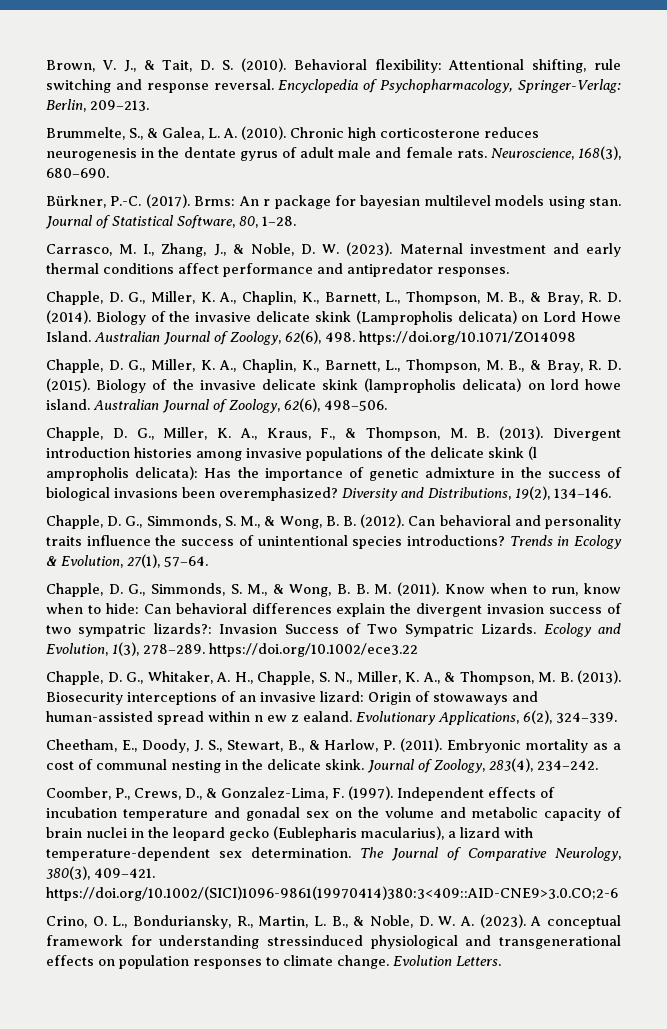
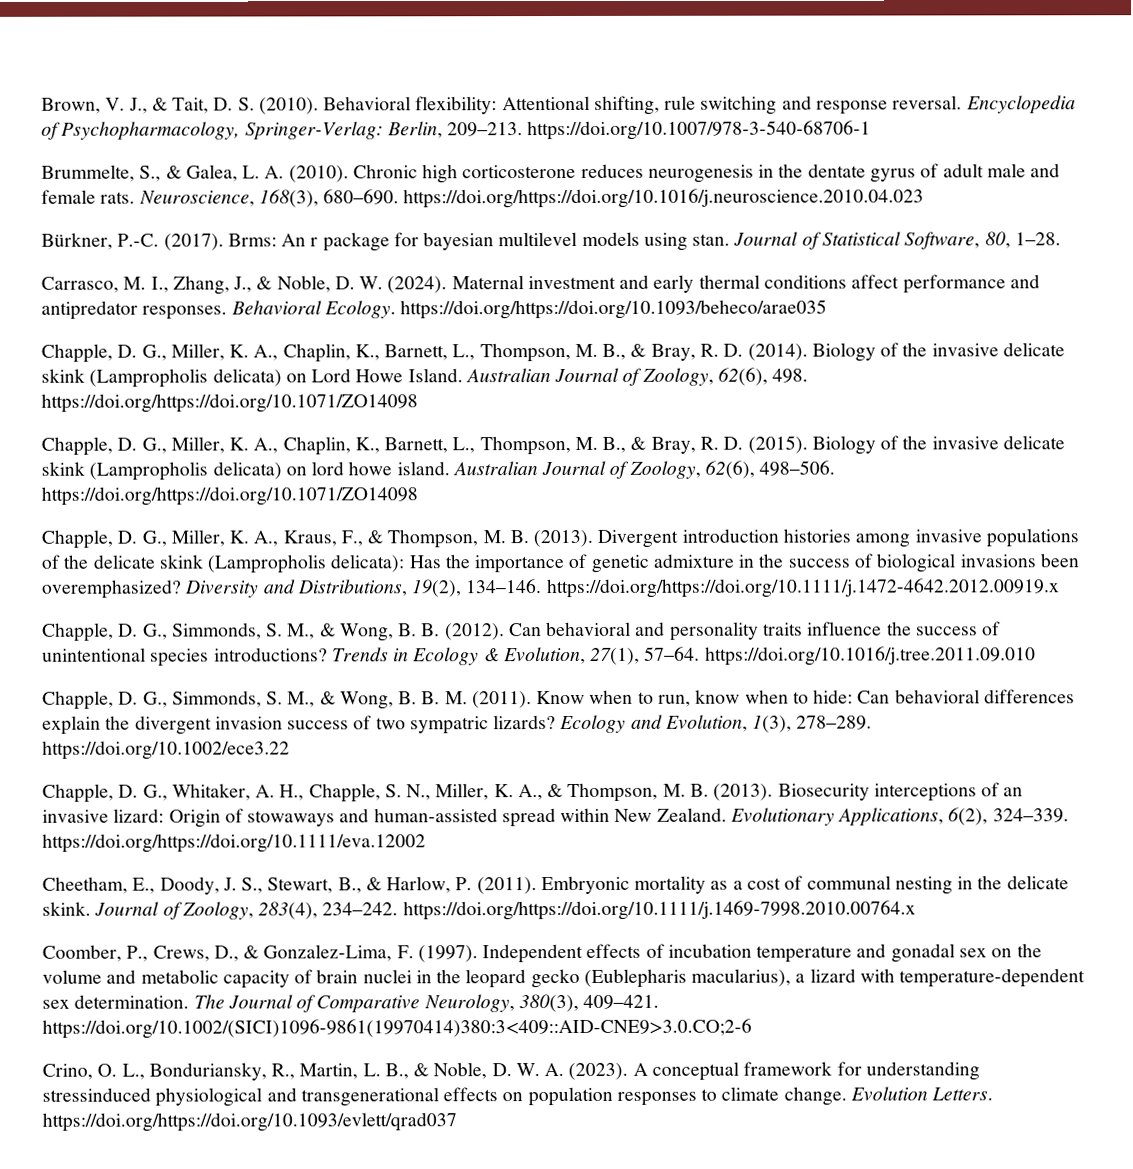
(149, 105) none -> [527,120,872,141] https://doi.org/10.1007/978-3-540-68706-1
(109, 173) none -> [403,188,925,209] https://doi.org/https://doi.org/10.1016/j.neuroscience.2010.04.023
[346,242,393,256] (2023). -> [387,276,448,294] (2024).
(509, 272) none -> [230,299,828,320] Behavioral Ecology. https://doi.org/https://doi.org/10.1093/beheco/arae035
[359,331,576,345] https://doi.org/10.1071/ZO14098 -> [41,393,418,413] https://doi.org/https://doi.org/10.1071/ZO14098
[364,378,457,393] (lampropholis -> [89,461,209,481] (Lampropholis
(387, 405) none -> [41,486,418,506] https://doi.org/https://doi.org/10.1071/ZO14098
[528,446,537,460] [46,467,129,481] (l ampropholis -> [207,554,327,574] (Lampropholis
(611, 493) none -> [545,578,1060,599] https://doi.org/https://doi.org/10.1111/j.1472-4642.2012.00919.x
(208, 561) none -> [704,646,1036,666] https://doi.org/10.1016/j.tree.2011.09.010
[153,623,537,637] lizards?: Invasion Success of Two Sympatric Lizards. -> [493,715,557,730] lizards?
[254,711,352,722] n ew z ealand. -> [614,807,727,822] New Zealand.
(617, 717) none -> [42,833,426,853] https://doi.org/https://doi.org/10.1111/eva.12002
(598, 765) none -> [402,900,916,921] https://doi.org/https://doi.org/10.1111/j.1469-7998.2010.00764.x
(501, 961) none -> [42,1112,457,1132] https://doi.org/https://doi.org/10.1093/evlett/qrad037

